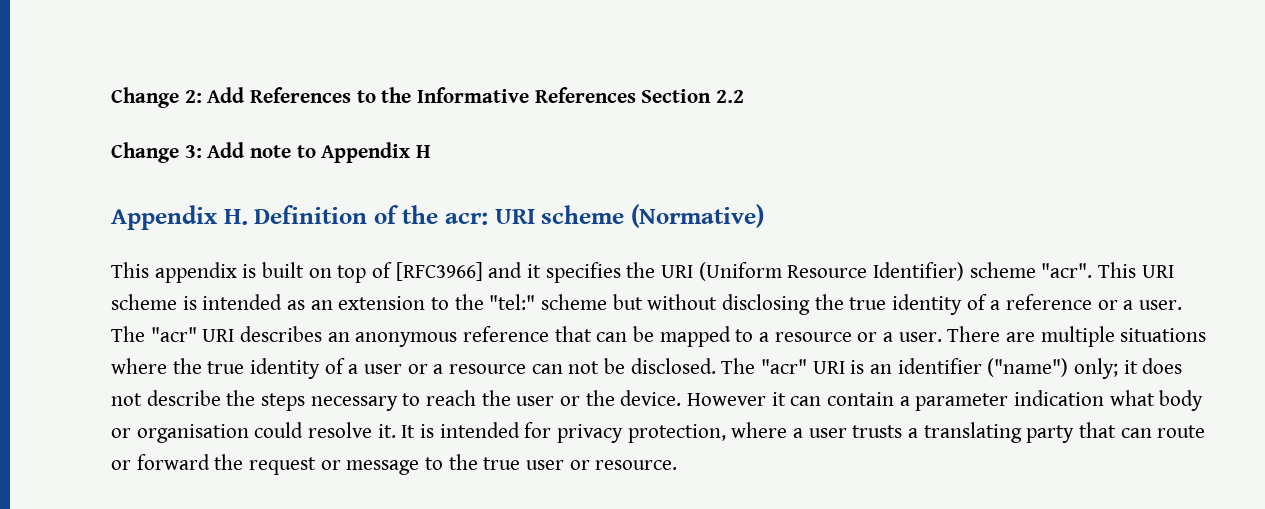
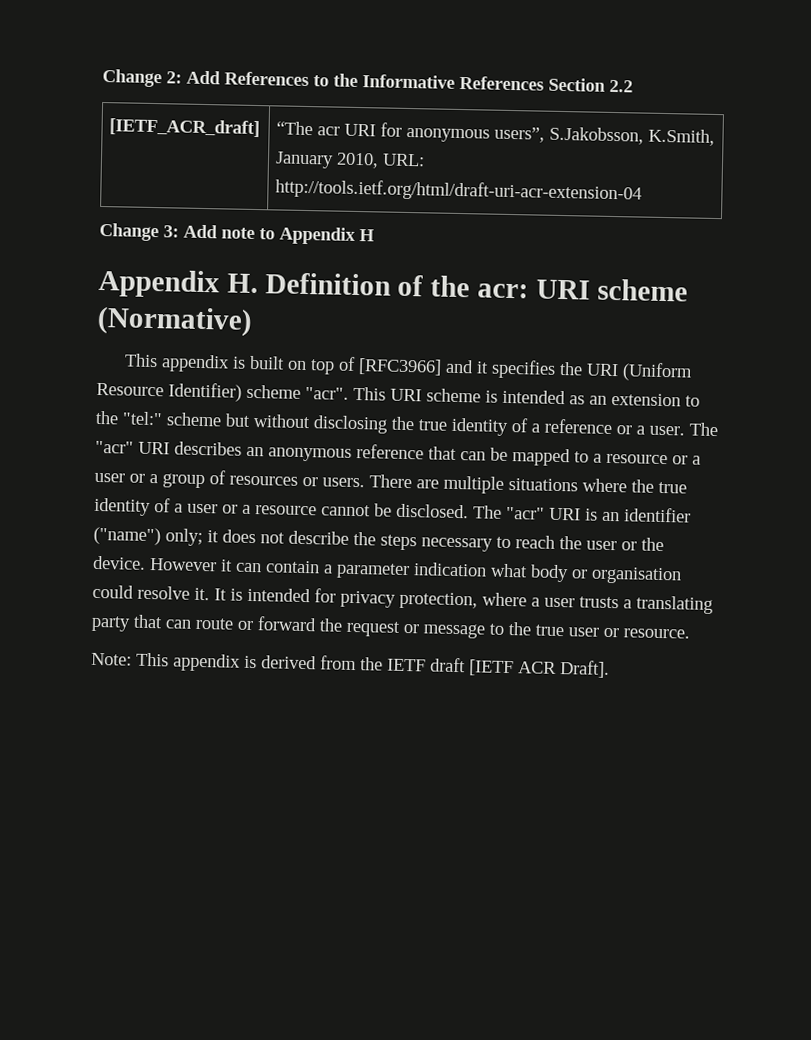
(745, 96) none -> [109,118,261,138] [276,121,716,146] [275,151,426,169] [275,178,643,204] // [IETF_ACR_draft] | “The acr URI for anonymous users”, S.Jakobsson, K.Smith, January 2010, URL: http://tools.ietf.org/html/draft-uri-acr-extension-04
[898,332,942,342] user. -> [94,470,365,489] user or a group of resources or users.
[531,361,600,374] can not -> [321,504,371,517] cannot
(678, 465) none -> [91,652,610,679] // Note: This appendix is derived from the IETF draft [IETF ACR Draft].

